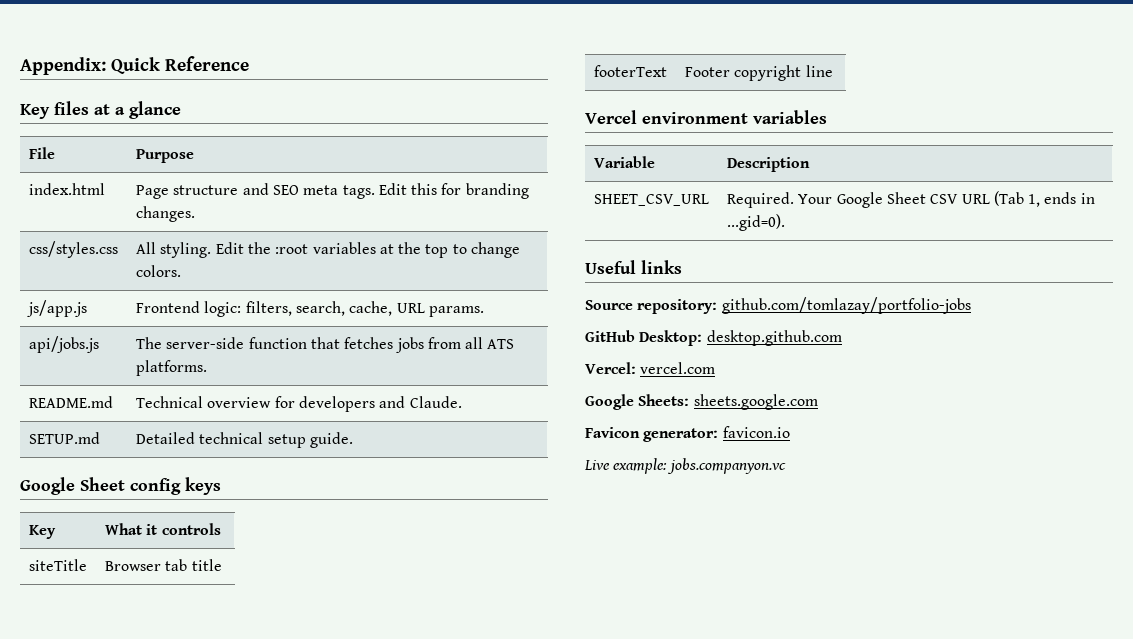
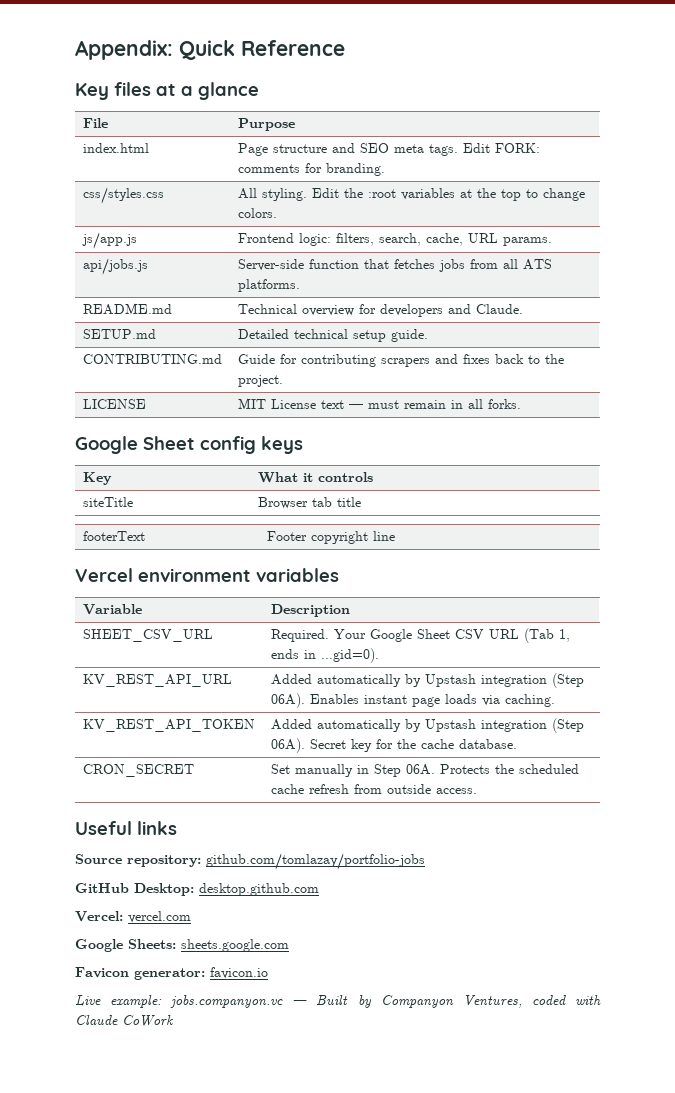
[411,183,529,199] [135,206,195,222] this for branding changes. -> [494,143,540,153] [237,163,385,176] FORK: comments for branding.
[135,337,245,349] The server-side -> [237,259,304,271] Server-side
(353, 440) none -> [82,354,222,364] [237,354,564,367] [237,375,283,387] [82,399,146,409] [237,398,521,409] // CONTRIBUTING.md | Guide for contributing scrapers and fixes back to the project. // LICENSE | MIT License text — must remain in all forks.
(785, 222) none -> [82,674,232,687] [270,673,584,688] [270,693,555,708] [82,719,255,732] [270,718,584,733] [270,738,517,753] [82,764,194,777] [270,764,579,777] [270,784,477,794] // KV_REST_API_URL | Added automatically by Upstash integration (Step 06A). Enables instant page loads via caching. // KV_REST_API_TOKEN | Added automatically by Upstash integration (Step 06A). Secret key for the cache database. // CRON_SECRET | Set manually in Step 06A. Protects the scheduled cache refresh from outside access.
(786, 466) none -> [292,995,601,1008] [75,1015,174,1026] — Built by Companyon Ventures, coded with Claude CoWork

